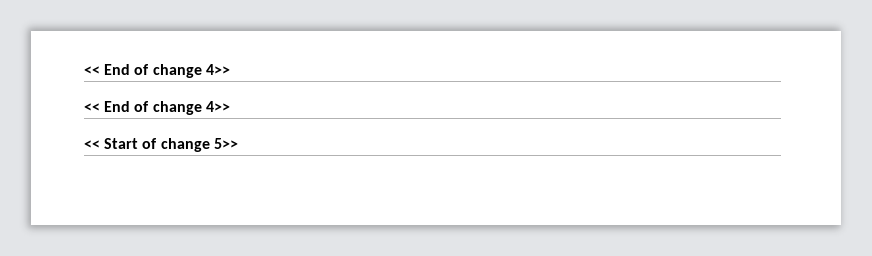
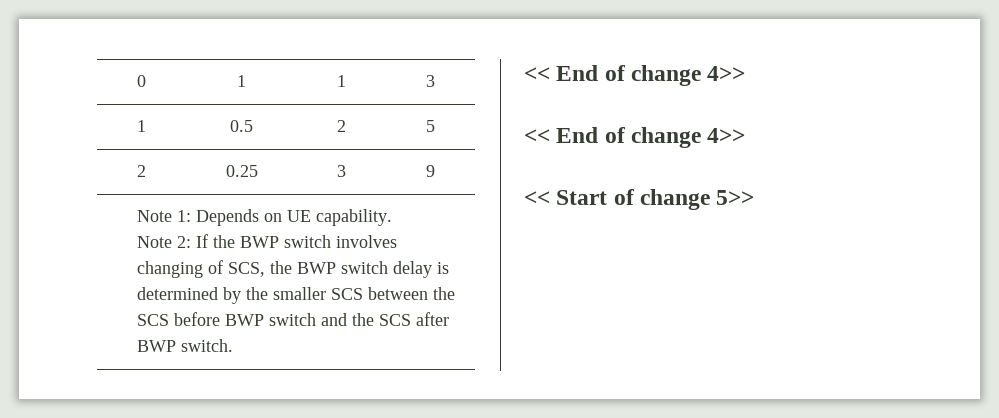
(84, 70) none -> [137,75,146,87] [237,75,246,87] [337,75,346,87] [425,75,435,87] [137,120,146,132] [230,120,253,132] [337,120,346,132] [425,120,435,132] [137,165,146,177] [225,165,258,177] [337,165,346,177] [425,165,435,177] [137,209,393,226] [137,234,398,248] [137,260,450,278] [137,287,456,304] [137,312,450,326] [137,339,234,352] 0 | 1 | 1 | 3 // 1 | 0.5 | 2 | 5 // 2 | 0.25 | 3 | 9 // Note 1: Depends on UE capability. // Note 2: If the BWP switch involves changing of SCS, the BWP switch delay is determined by the smaller SCS between the SCS before BWP switch and the SCS after BWP switch. //

